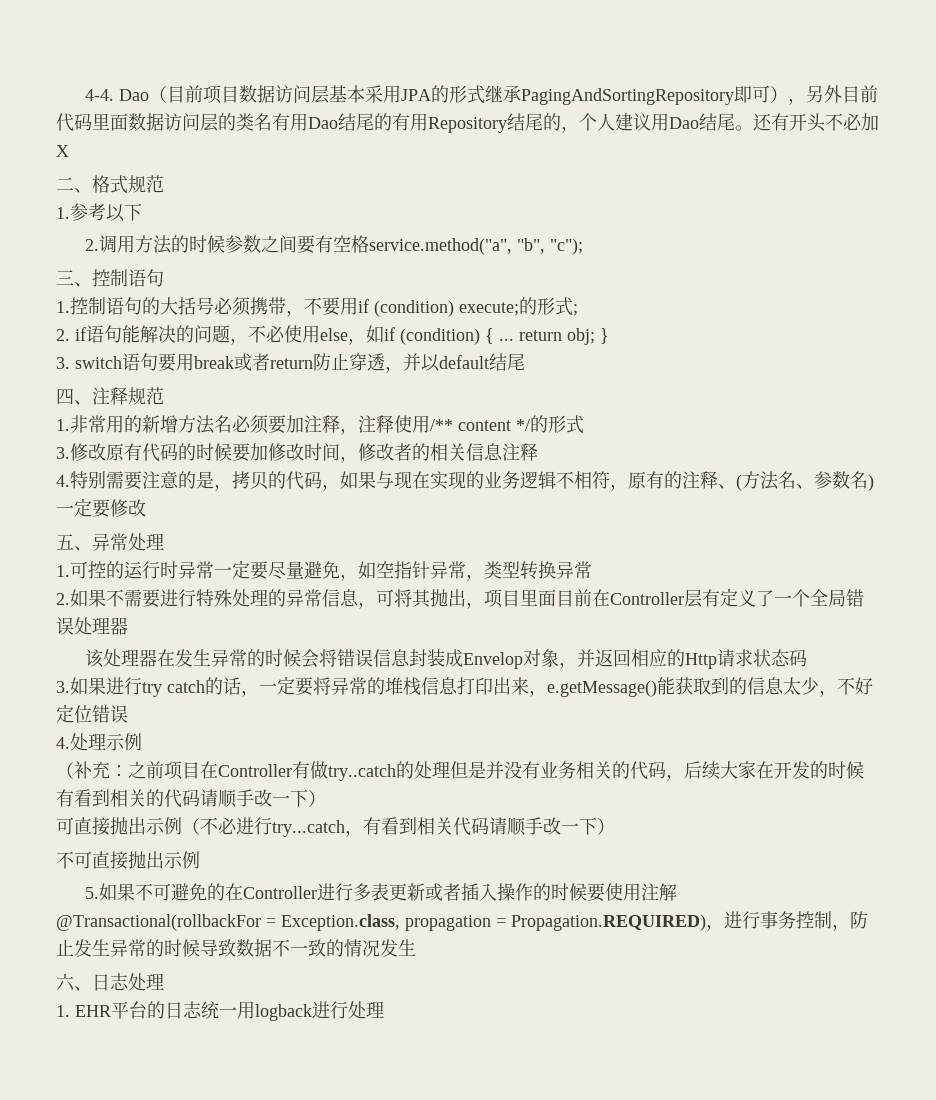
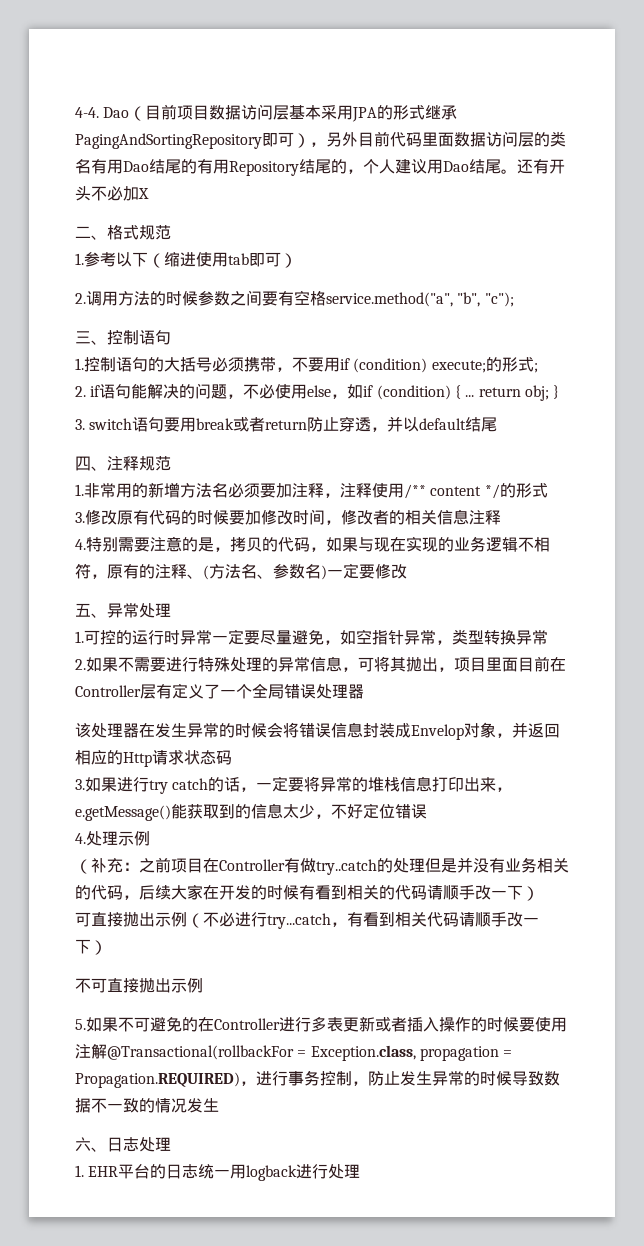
(142, 212) none -> [148,252,297,268] （缩进使用tab即可）

